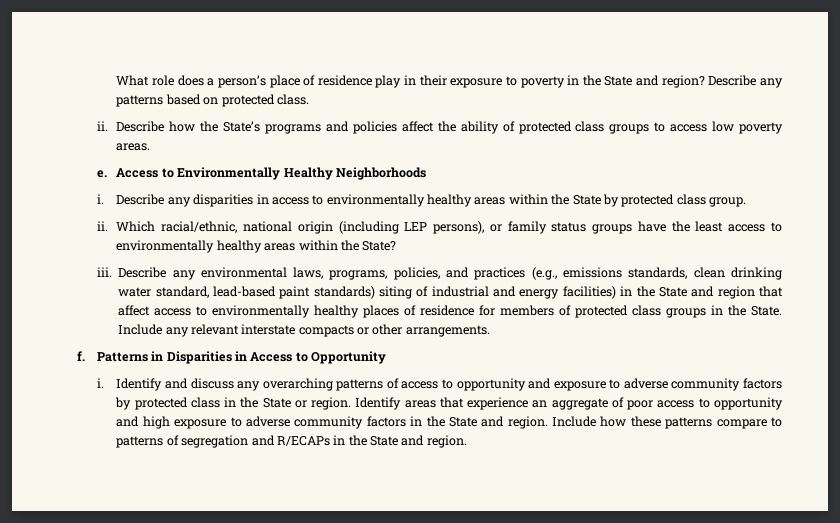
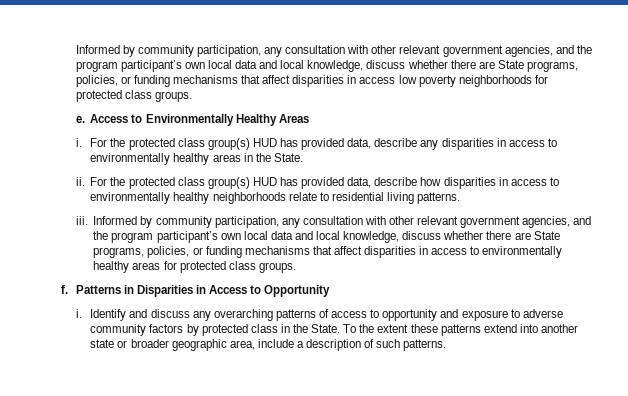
[116,75,784,88] [116,94,309,107] [96,121,783,134] [116,143,151,151] What role does a person’s place of residence play in their exposure to poverty in the State and region? Describe any patterns based on protected class. // ii. Describe how the State’s programs and policies affect the ability of protected class groups to access low poverty areas. -> [75,45,592,57] [75,60,578,72] [75,75,548,87] [75,90,192,102] Informed by community participation, any consultation with other relevant government agencies, and the program participant’s own local data and local knowledge, discuss whether there are State programs, policies, or funding mechanisms that affect disparities in access low poverty neighborhoods for protected class groups.
[335,167,426,180] [96,194,165,205] Neighborhoods // i. Describe -> [278,114,309,123] [75,138,418,150] Areas // i. For the protected class group(s) HUD has provided data, describe
[508,194,747,207] [96,221,782,234] [116,240,397,253] [96,267,782,280] [118,286,784,299] [118,305,783,318] [118,324,490,337] within the State by protected class group. // ii. Which racial/ethnic, national origin (including LEP persons), or family status groups have the least access to environmentally healthy areas within the State? // iii. Describe any environmental laws, programs, policies, and practices (e.g., emissions standards, clean drinking water standard, lead-based paint standards) siting of industrial and energy facilities) in the State and region that affect access to environmentally healthy places of residence for members of protected class groups in the State. Include any relevant interstate compacts or other arrangements. -> [243,153,303,162] [75,177,559,189] [90,192,461,204] [75,216,592,228] [93,231,560,243] [93,246,563,258] [93,261,296,273] in the State. // ii. For the protected class group(s) HUD has provided data, describe how disparities in access to environmentally healthy neighborhoods relate to residential living patterns. // iii. Informed by community participation, any consultation with other relevant government agencies, and the program participant’s own local data and local knowledge, discuss whether there are State programs, policies, or funding mechanisms that affect disparities in access to environmentally healthy areas for protected class groups.
[262,397,784,410] [116,416,782,429] [116,435,467,448] State or region. Identify areas that experience an aggregate of poor access to opportunity and high exposure to adverse community factors in the State and region. Include how these patterns compare to patterns of segregation and R/ECAPs in the State and region. -> [311,324,578,336] [90,339,447,351] State. To the extent these patterns extend into another state or broader geographic area, include a description of such patterns.

